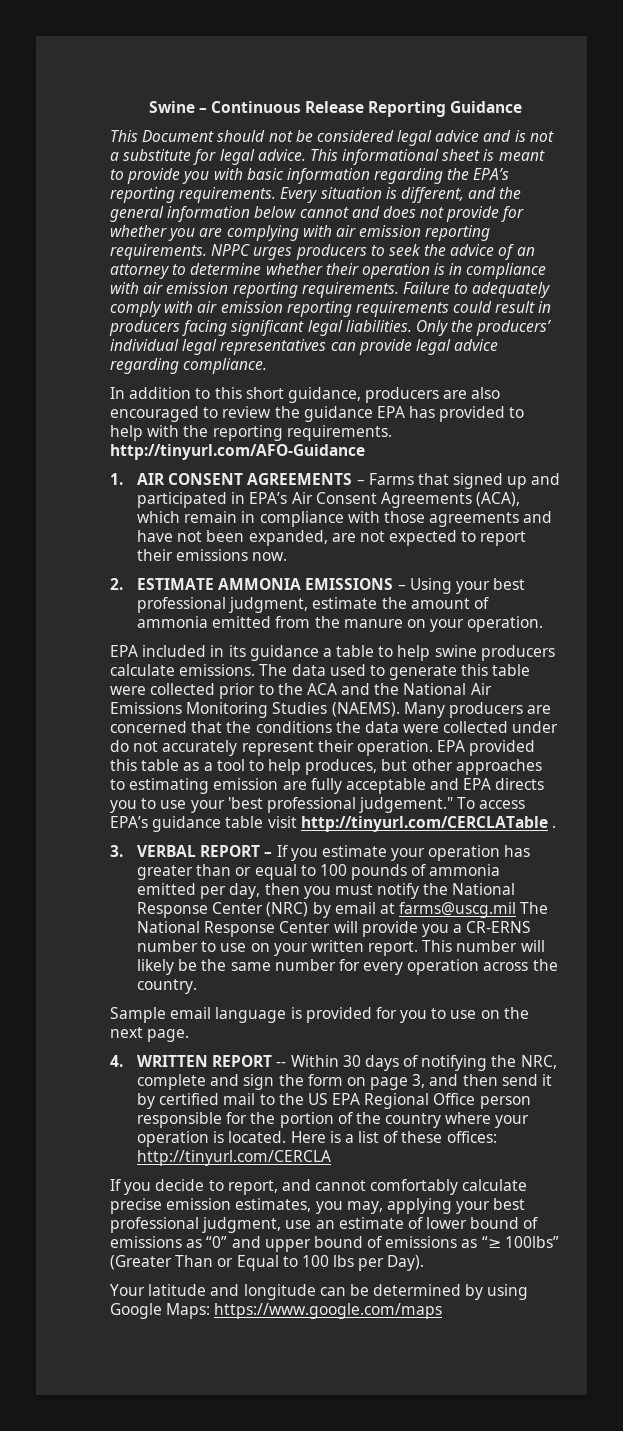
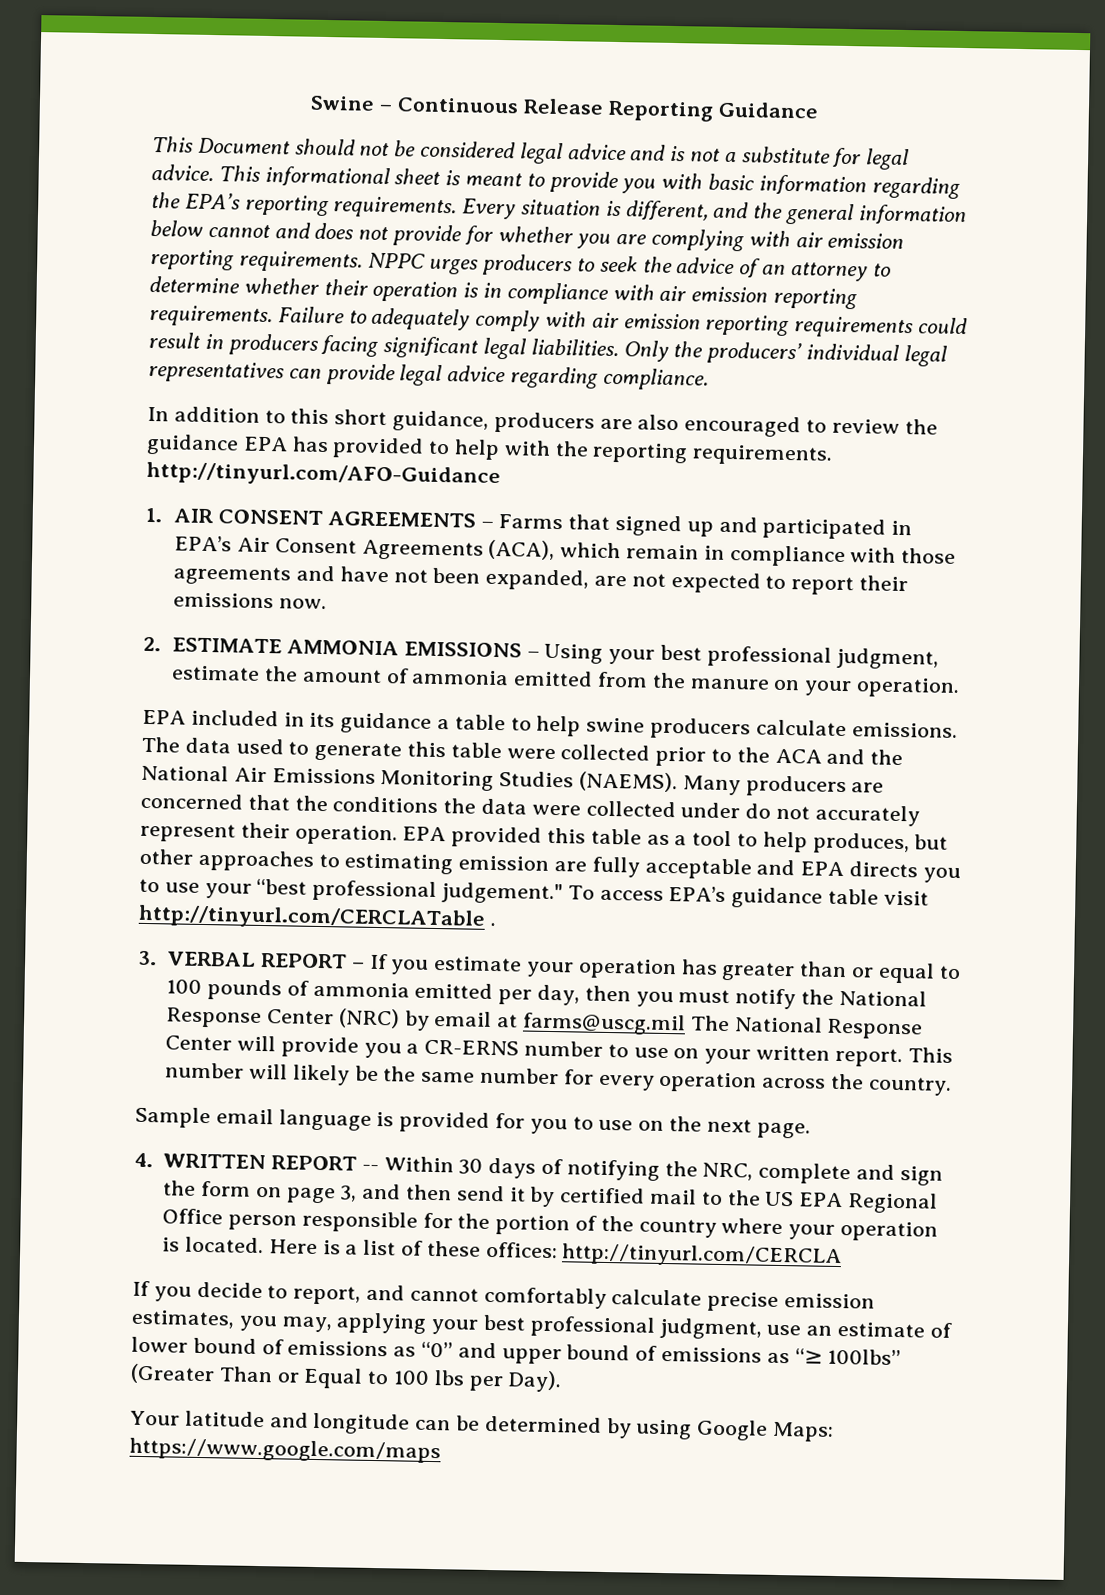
[227,797,263,809] 'best -> [256,878,308,895] “best

